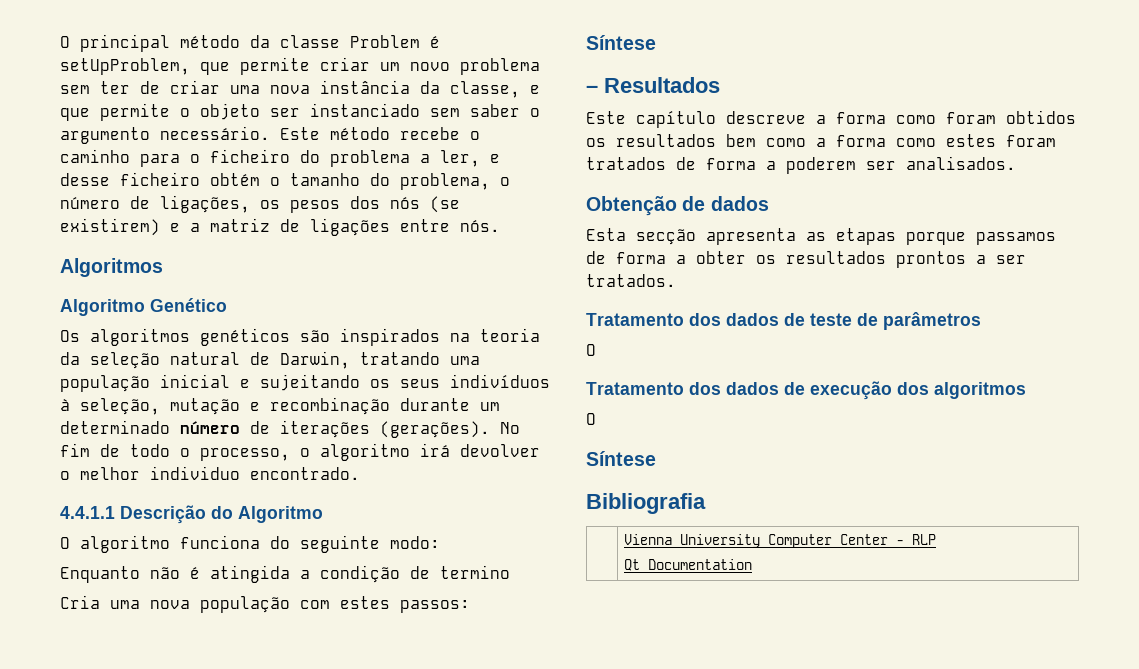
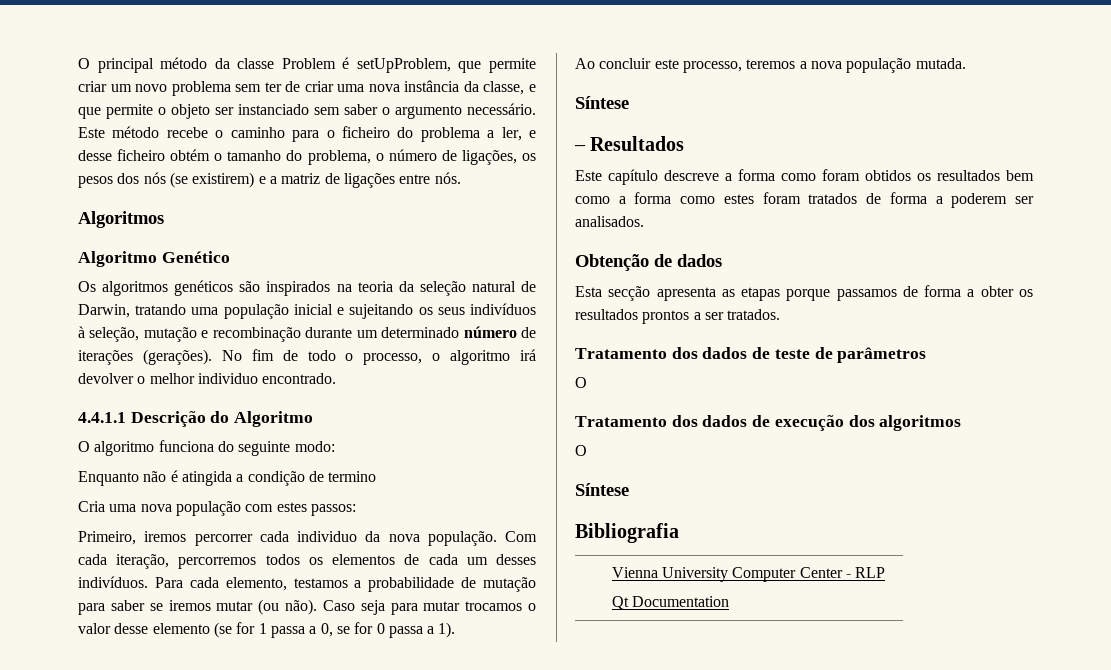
(470, 606) none -> [78,531,537,546] [78,554,536,569] [78,576,536,592] [78,599,536,615] [78,622,456,638] [575,58,966,73] // Primeiro, iremos percorrer cada individuo da nova população. Com cada iteração, percorremos todos os elementos de cada um desses indivíduos. Para cada elemento, testamos a probabilidade de mutação para saber se iremos mutar (ou não). Caso seja para mutar trocamos o valor desse elemento (se for 1 passa a 0, se for 0 passa a 1). // Ao concluir este processo, teremos a nova população mutada.

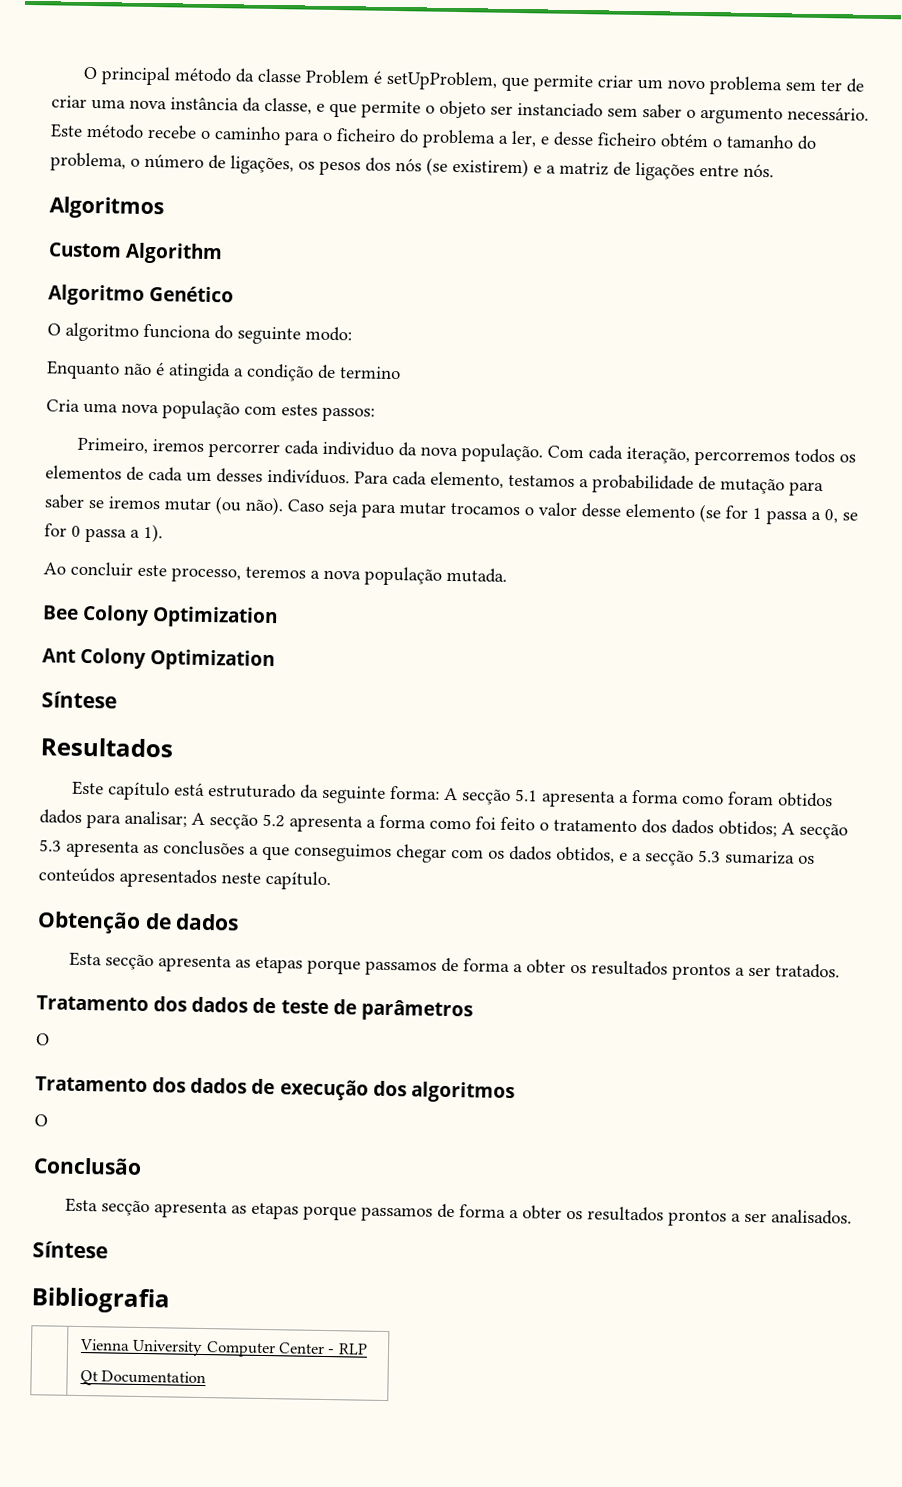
(164, 219) none -> [48,242,224,265] // Custom Algorithm
[78,280,537,296] [78,303,536,319] [78,326,536,342] [78,349,536,365] [78,373,337,384] [78,411,314,427] // Os algoritmos genéticos são inspirados na teoria da seleção natural de Darwin, tratando uma população inicial e sujeitando os seus indivíduos à seleção, mutação e recombinação durante um determinado número de iterações (gerações). No fim de todo o processo, o algoritmo irá devolver o melhor individuo encontrado. // 4.4.1.1 Descrição do Algoritmo -> (235, 294) none
[575,96,629,109] [574,145,586,151] // Síntese // – -> [42,604,279,629] [42,647,276,672] [41,691,117,709] // Bee Colony Optimization // Ant Colony Optimization // Síntese //
[664,170,719,181] descreve -> [174,782,617,808] está estruturado da seguinte forma: A secção 5.1 apresenta
[917,170,1034,181] [575,192,1034,208] [575,216,644,227] os resultados bem como a forma como estes foram tratados de forma a poderem ser analisados. -> [39,809,848,840] [39,839,815,866] [38,867,331,891] dados para analisar; A secção 5.2 apresenta a forma como foi feito o tratamento dos dados obtidos; A secção 5.3 apresenta as conclusões a que conseguimos chegar com os dados obtidos, e a secção 5.3 sumariza os conteúdos apresentados neste capítulo.
(587, 450) none -> [33,1157,142,1175] [65,1197,853,1227] // Conclusão // Esta secção apresenta as etapas porque passamos de forma a obter os resultados prontos a ser analisados.

